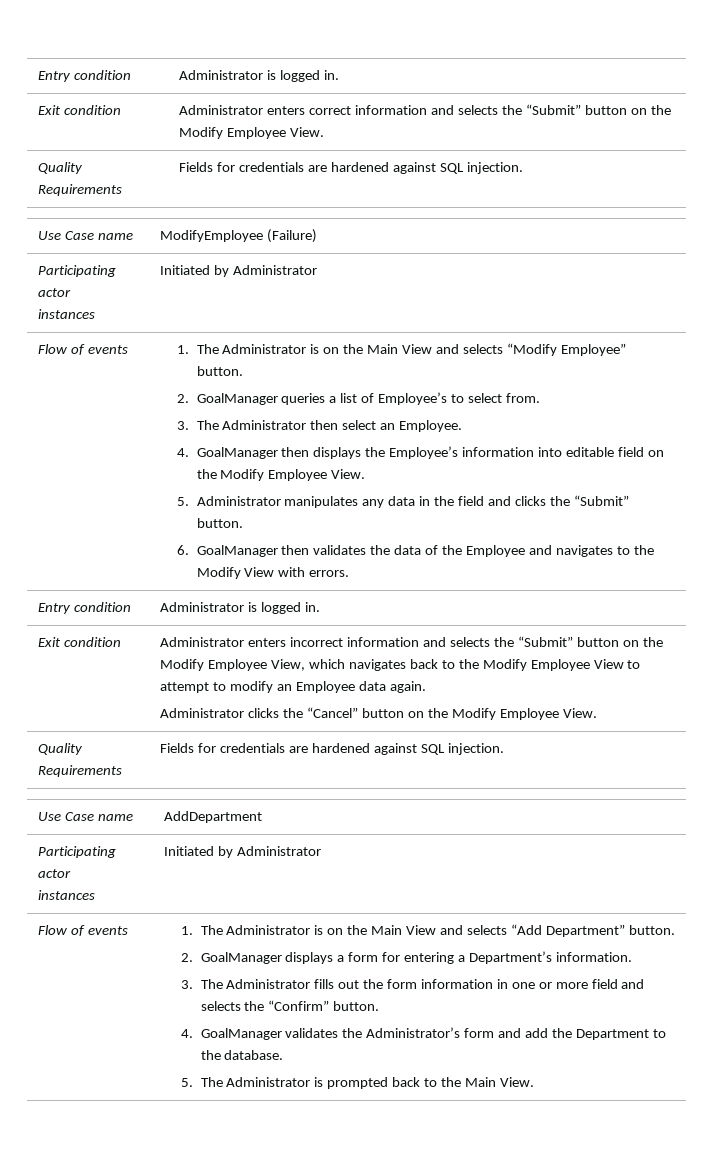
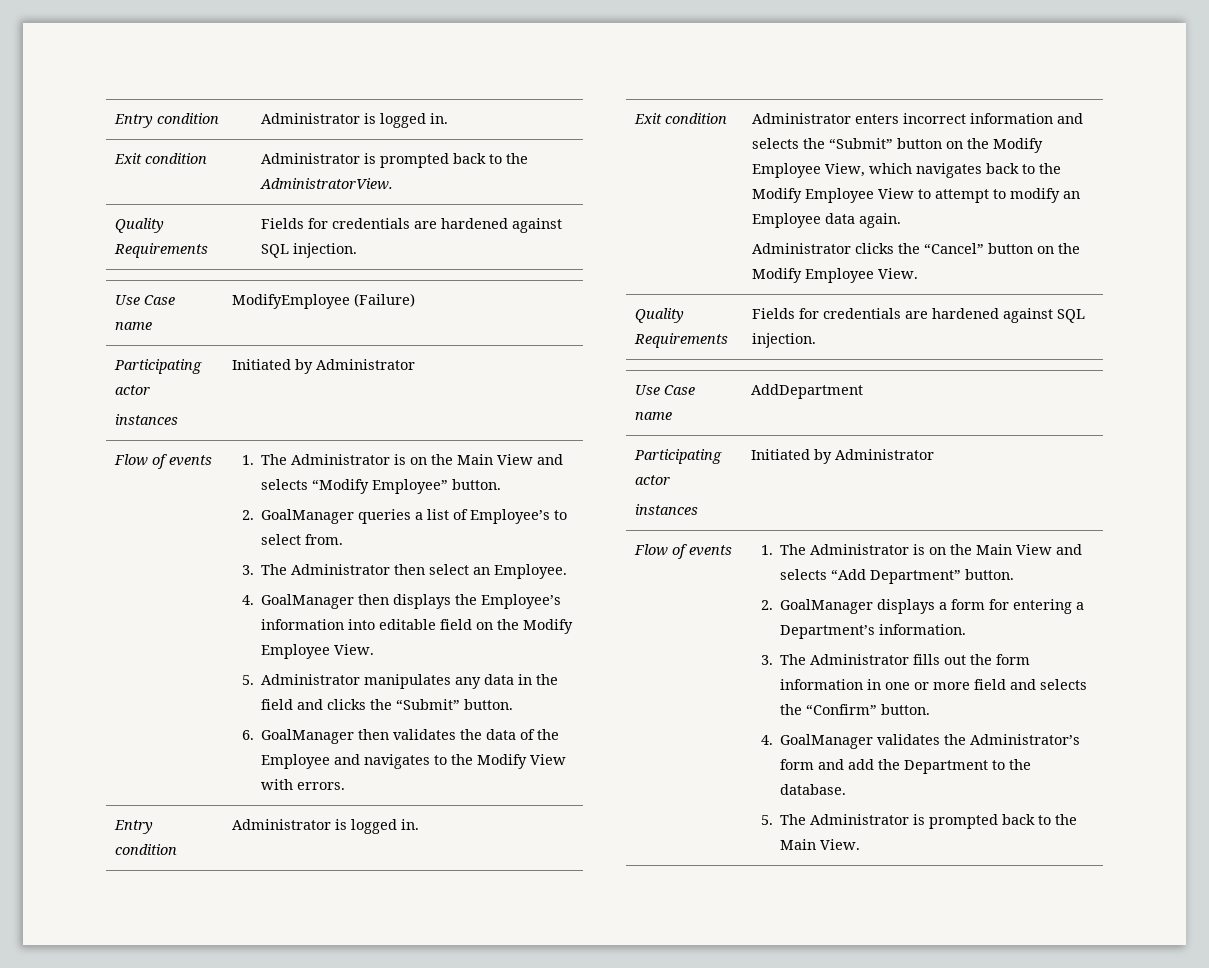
[38,70,132,82] [179,70,340,82] [38,105,122,115] [179,104,671,115] [179,127,325,139] Entry condition | Administrator is logged in. // Exit condition | Administrator enters correct information and selects the “Submit” button on the Modify Employee View. -> [113,113,219,128] [260,113,448,128] [113,153,207,164] [260,153,528,168] [259,178,393,190] Entry condition | Administrator is logged in. // Exit condition | Administrator is prompted back to the AdministratorView.

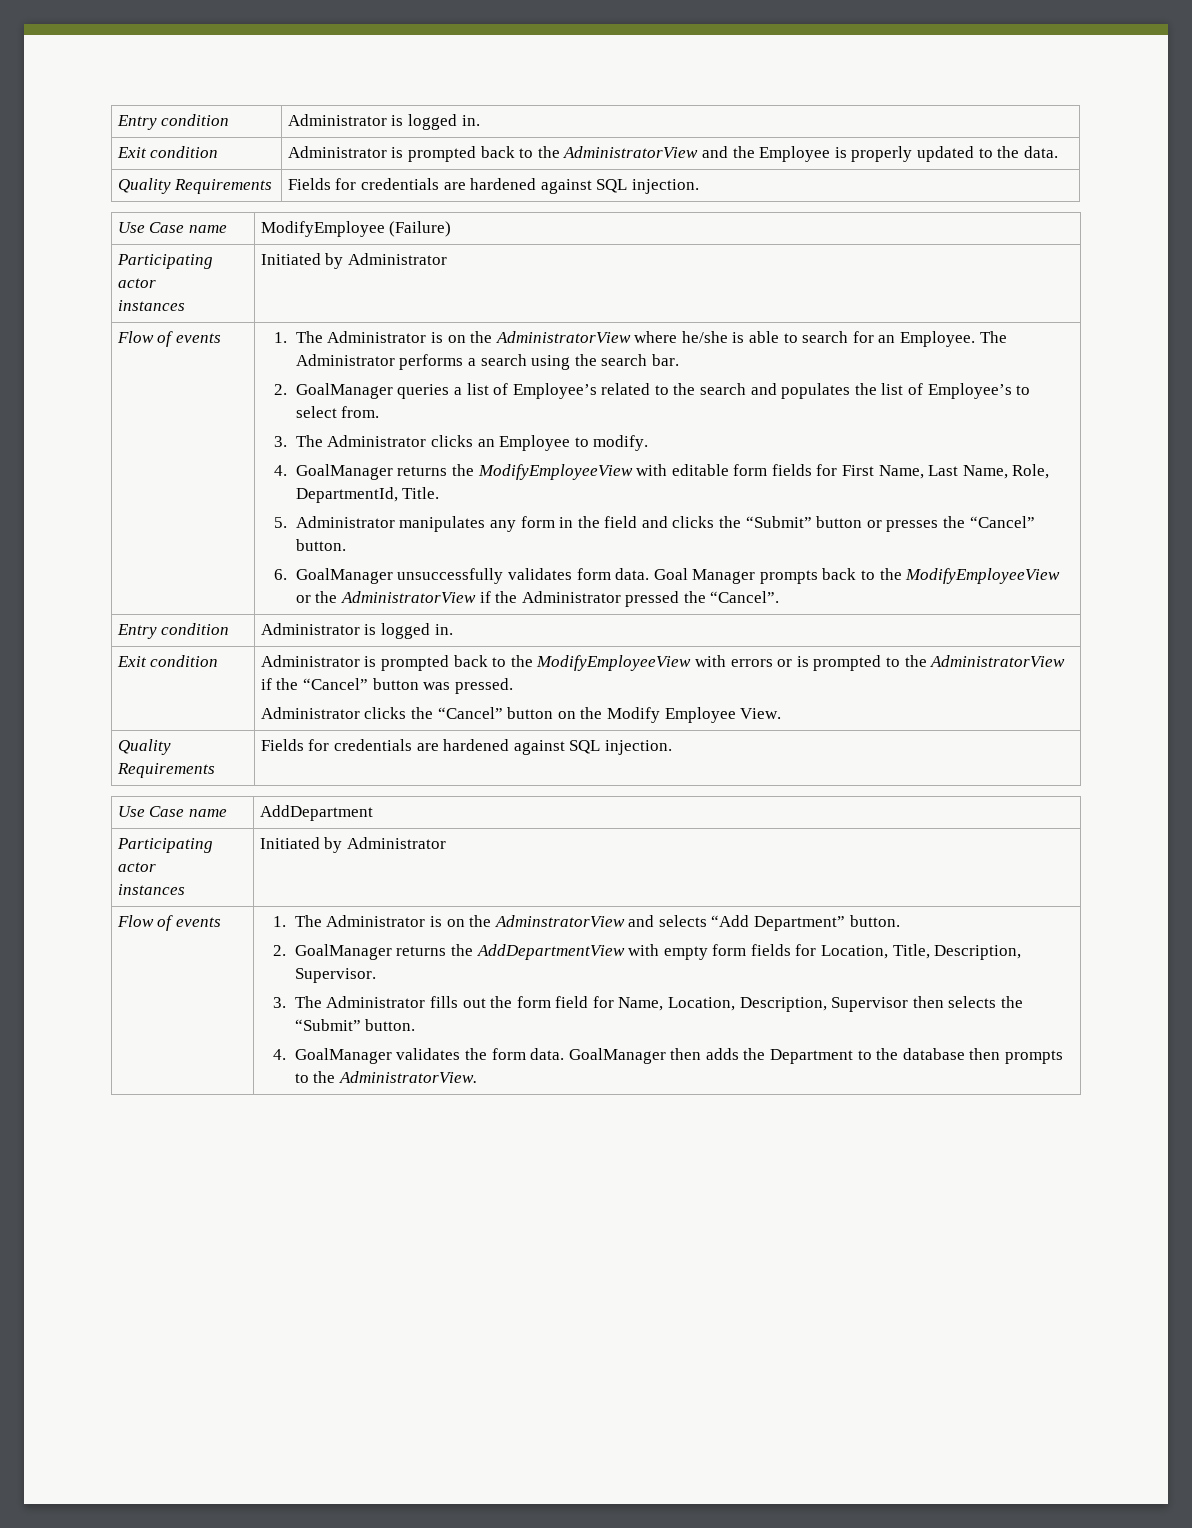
[259,178,393,190] AdministratorView. -> [563,146,1058,162] AdministratorView and the Employee is properly updated to the data.
[457,454,564,465] [261,479,502,494] Main View and selects “Modify Employee” button. -> [495,331,1007,347] [295,354,679,370] AdministratorView where he/she is able to search for an Employee. The Administrator performs a search using the search bar.
(551, 516) none -> [601,383,1012,399] related to the search and populates the list of Employee’s
[394,564,568,579] [242,594,562,609] [261,619,574,634] [261,644,375,659] then select an Employee. // 4. GoalManager then displays the Employee’s information into editable field on the Modify Employee View. -> [430,435,649,451] [274,464,1050,480] [295,487,440,503] clicks an Employee to modify. // 4. GoalManager returns the ModifyEmployeeView with editable form fields for First Name, Last Name, Role, DepartmentId, Title.
[484,674,515,685] data -> [520,516,555,528] form
[464,699,514,710] [242,729,560,744] [261,754,567,769] [261,779,346,790] [113,820,153,834] [114,844,177,855] [231,819,419,834] [633,113,727,124] [751,113,1083,124] [751,138,1043,153] [751,163,1061,178] [751,188,1080,203] [751,213,901,228] button. // 6. GoalManager then validates the data of the Employee and navigates to the Modify View with errors. // Entry condition | Administrator is logged in. // Exit condition | Administrator enters incorrect information and selects the “Submit” button on the Modify Employee View, which navigates back to the Modify Employee View to attempt to modify an Employee data again. -> [816,516,1035,532] [295,539,346,551] [274,568,1061,584] [295,591,780,607] [116,623,230,639] [260,623,453,639] [116,655,219,667] [260,655,1066,671] [260,678,513,694] button or presses the “Cancel” button. // 6. GoalManager unsuccessfully validates form data. Goal Manager prompts back to the ModifyEmployeeView or the AdministratorView if the Administrator pressed the “Cancel”. // Entry condition | Administrator is logged in. // Exit condition | Administrator is prompted back to the ModifyEmployeeView with errors or is prompted to the AdministratorView if the “Cancel” button was pressed.
[976,544,1053,555] Main View -> [494,915,625,927] AdminstratorView
[877,599,1085,614] [780,624,967,639] displays a form for entering a Department’s information. -> [396,944,1022,960] [294,968,376,983] returns the AddDepartmentView with empty form fields for Location, Title, Description, Supervisor.
[780,679,1088,690] [780,704,878,715] information in one or more field and selects the “Confirm” -> [555,996,1024,1012] [294,1019,361,1031] field for Name, Location, Description, Supervisor then selects the “Submit”
[970,734,1081,745] [780,759,1032,774] [780,784,847,795] [761,814,1078,829] [780,839,861,850] Administrator’s form and add the Department to the database. // 5. The Administrator is prompted back to the Main View. -> [491,1048,1064,1064] [294,1071,477,1083] form data. GoalManager then adds the Department to the database then prompts to the AdministratorView.

